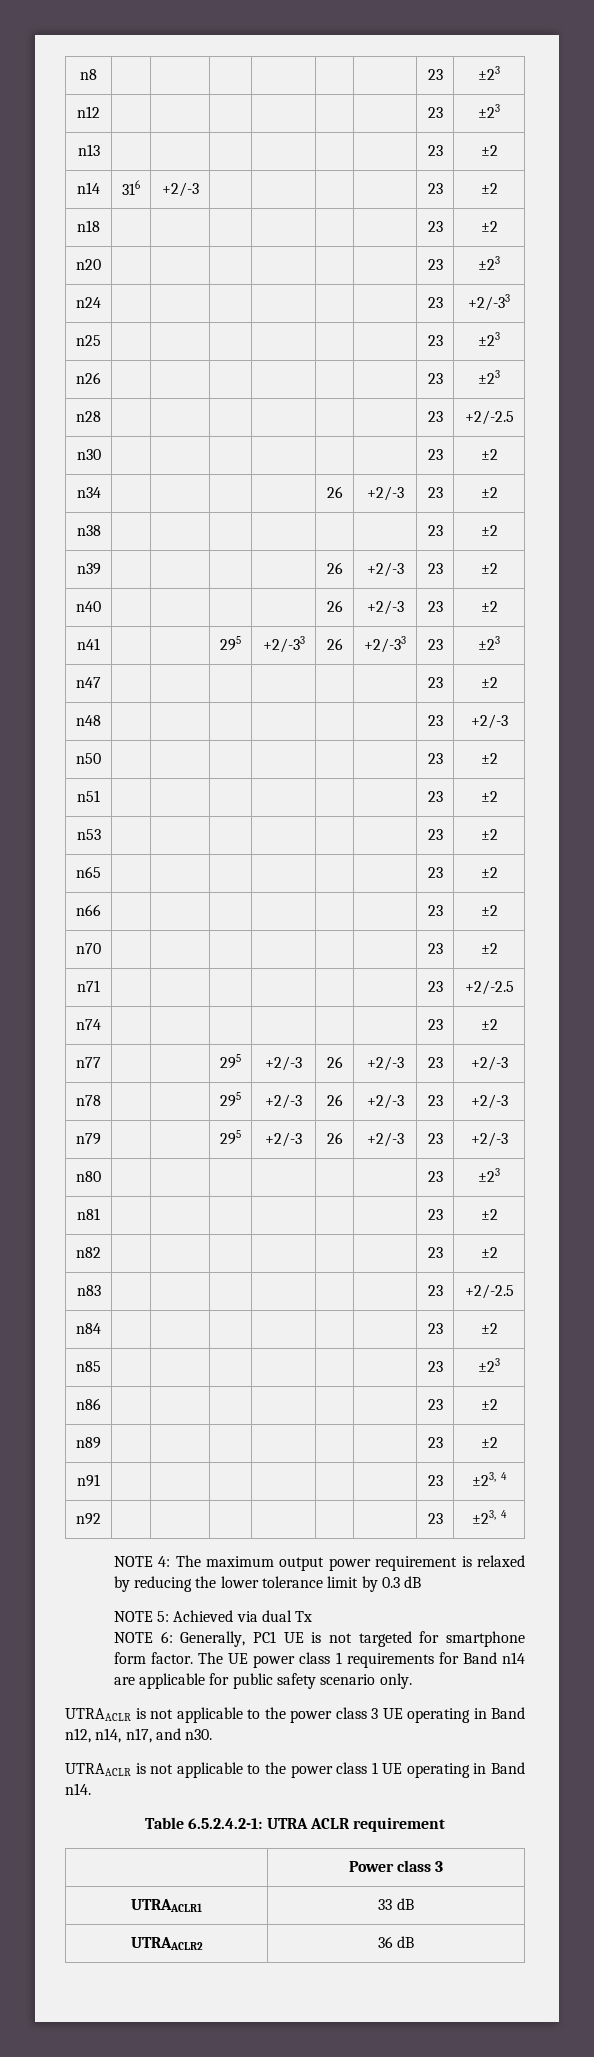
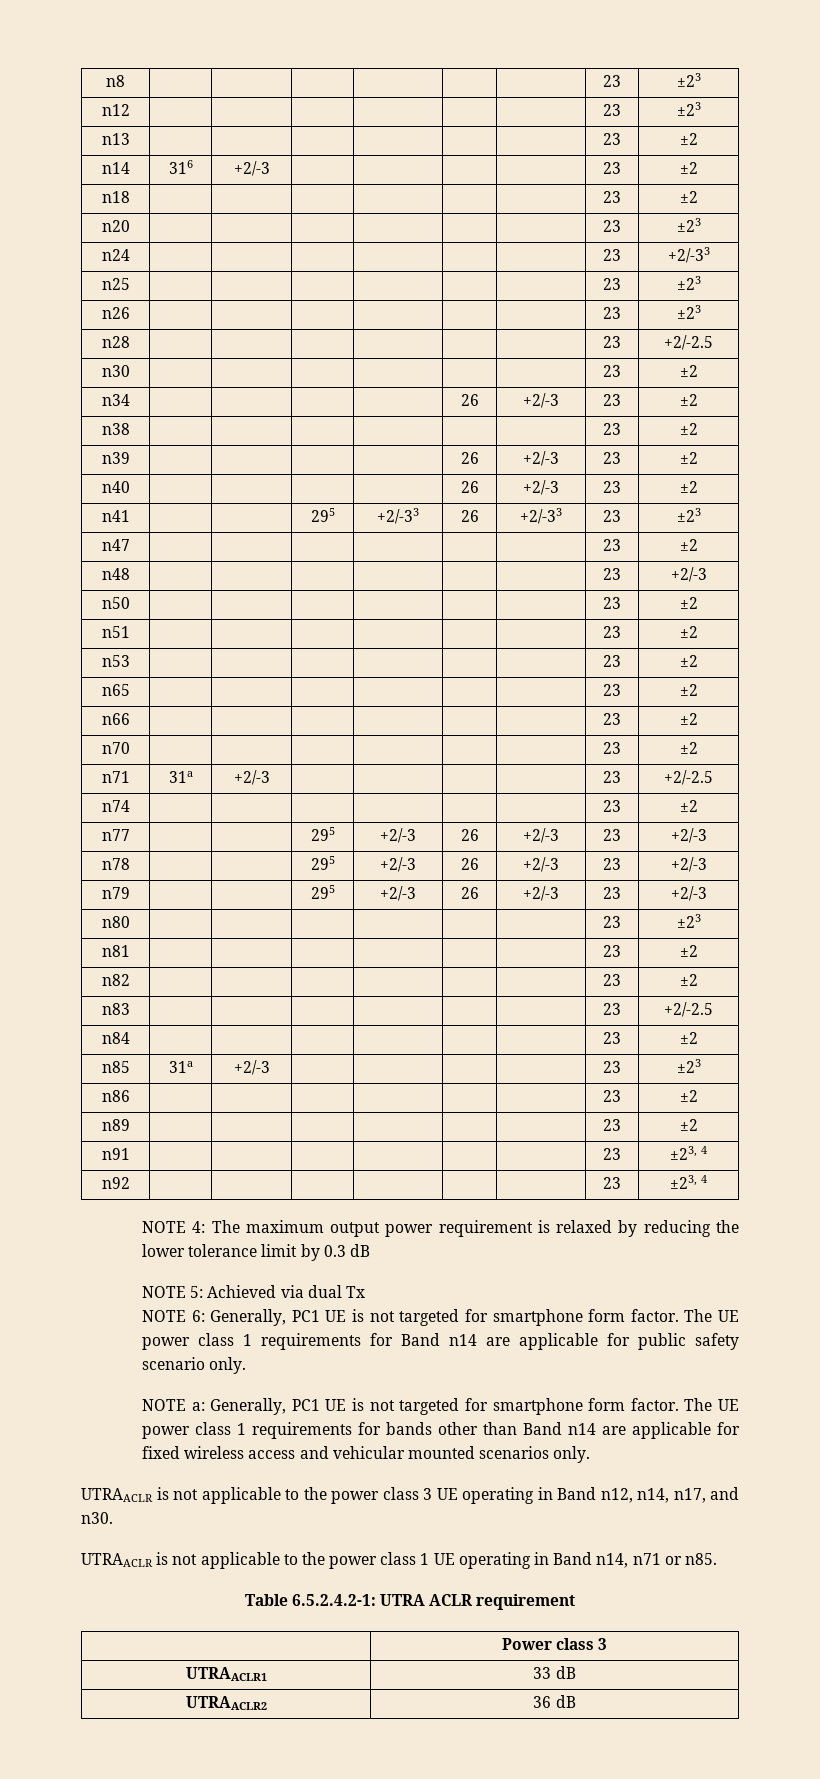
(100, 986) | -> [168,771,193,783] [233,770,270,785] 31a | +2/-3
(101, 1366) | -> [168,1061,193,1073] [233,1060,270,1075] 31a | +2/-3
(412, 1681) none -> [142,1398,739,1415] [142,1422,740,1439] [142,1446,591,1463] // NOTE a: Generally, PC1 UE is not targeted for smartphone form factor. The UE power class 1 requirements for bands other than Band n14 are applicable for fixed wireless access and vehicular mounted scenarios only.
[65,1783,91,1795] n14. -> [596,1553,717,1568] n14, n71 or n85.

